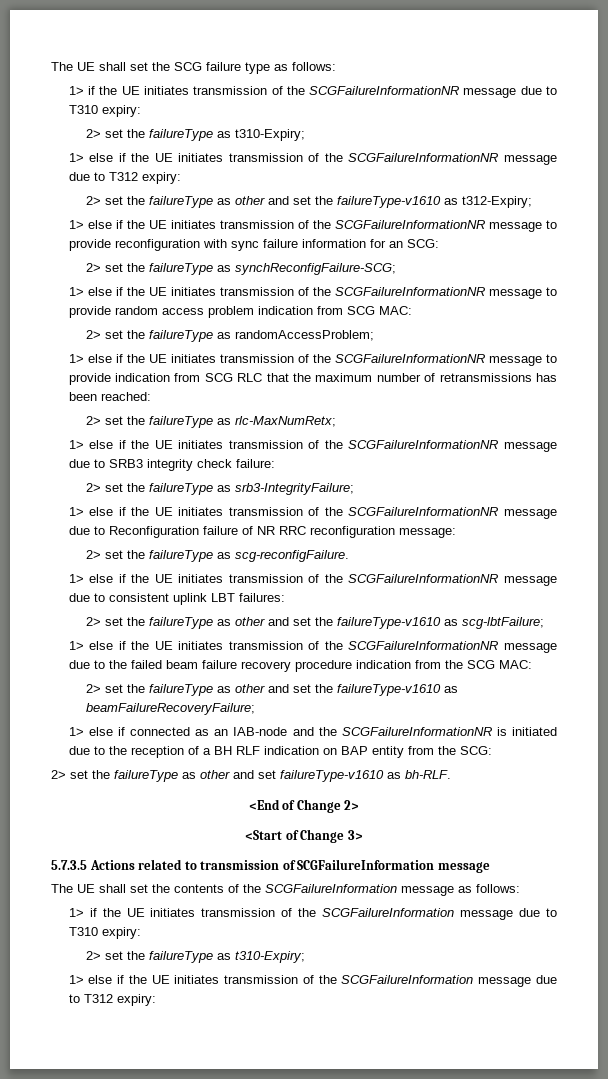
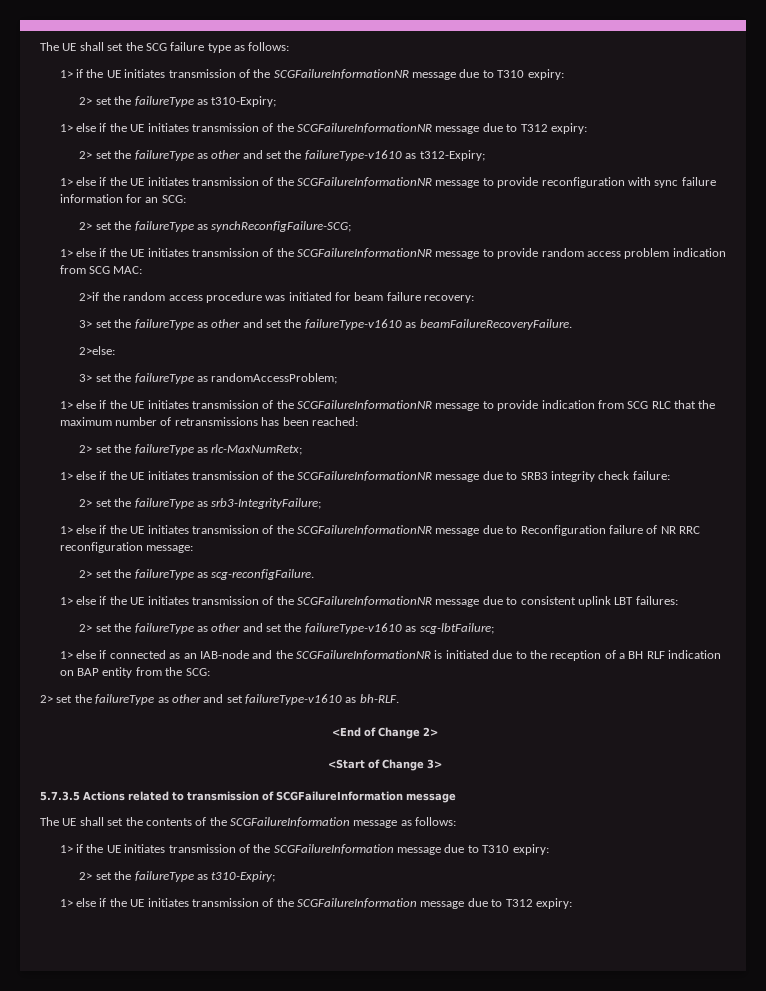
[86,330,102,339] 2> -> [79,292,475,303] [79,319,572,330] [79,346,116,355] [79,374,93,382] 2>if the random access procedure was initiated for beam failure recovery: // 3> set the failureType as other and set the failureType-v1610 as beamFailureRecoveryFailure. // 2>else: // 3>
[68,641,557,653] [68,660,532,672] [86,684,459,696] [86,703,256,715] // 1> else if the UE initiates transmission of the SCGFailureInformationNR message due to the failed beam failure recovery procedure indication from the SCG MAC: // 2> set the failureType as other and set the failureType-v1610 as beamFailureRecoveryFailure; -> (494, 628) none

